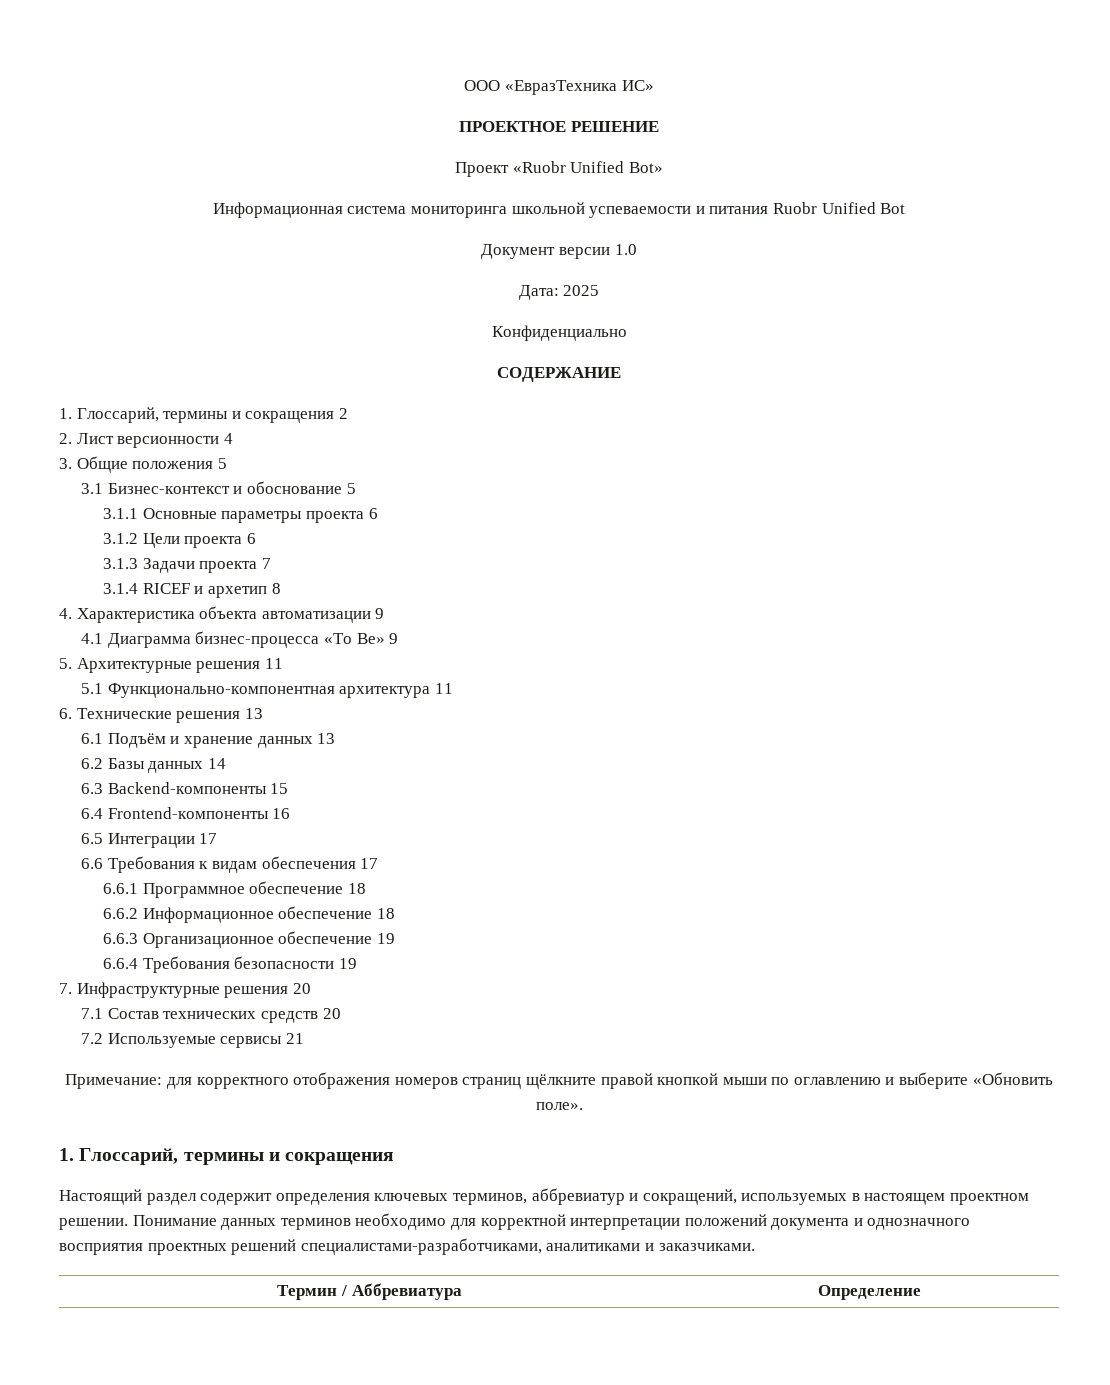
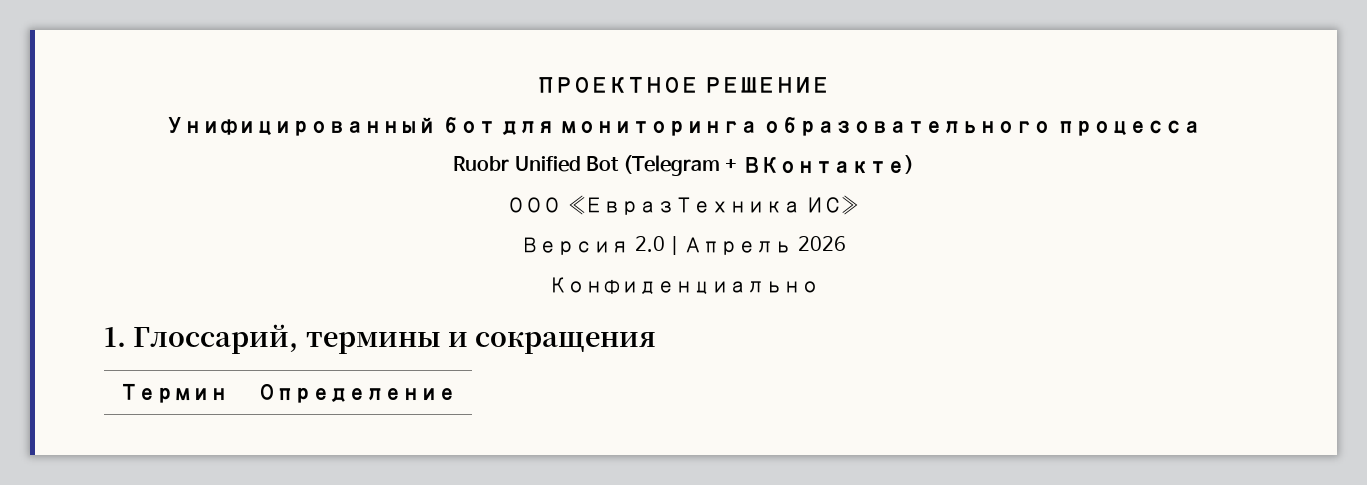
[464,80,654,95] [459,121,659,132] [455,161,663,177] [212,202,906,218] [481,244,637,259] [518,285,600,300] ООО «ЕвразТехника ИС» // ПРОЕКТНОЕ РЕШЕНИЕ // Проект «Ruobr Unified Bot» // Информационная система мониторинга школьной успеваемости и питания Ruobr Unified Bot // Документ версии 1.0 // Дата: 2025 -> [536,76,831,93] [166,116,1201,136] [453,155,914,176] [507,195,860,215] [521,236,846,255] ПРОЕКТНОЕ РЕШЕНИЕ // Унифицированный бот для мониторинга образовательного процесса // Ruobr Unified Bot (Telegram + ВКонтакте) // ООО «ЕвразТехника ИС» // Версия 2.0 | Апрель 2026
[497,367,621,382] [59,407,348,423] [59,433,233,448] [59,456,227,473] [81,481,356,494] [103,508,378,523] [103,533,257,548] [103,558,272,573] [103,583,281,598] [59,606,385,623] [81,631,399,648] [59,658,283,673] [81,683,453,698] [59,708,263,723] [81,733,336,748] [81,758,226,773] [81,782,289,794] [81,807,291,819] [81,833,218,848] [81,856,379,873] [103,881,367,898] [103,906,396,923] [103,931,396,948] [103,956,358,973] [59,982,311,998] [81,1008,341,1023] [81,1033,304,1048] [65,1072,1053,1089] [535,1102,583,1110] [59,1148,395,1165] [59,1188,1030,1205] [59,1213,971,1230] [59,1238,755,1255] // СОДЕРЖАНИЕ // 1. Глоссарий, термины и сокращения 2 // 2. Лист версионности 4 // 3. Общие положения 5 // 3.1 Бизнес-контекст и обоснование 5 // 3.1.1 Основные параметры проекта 6 // 3.1.2 Цели проекта 6 // 3.1.3 Задачи проекта 7 // 3.1.4 RICEF и архетип 8 // 4. Характеристика объекта автоматизации 9 // 4.1 Диаграмма бизнес-процесса «To Be» 9 // 5. Архитектурные решения 11 // 5.1 Функционально-компонентная архитектура 11 // 6. Технические решения 13 // 6.1 Подъём и хранение данных 13 // 6.2 Базы данных 14 // 6.3 Backend-компоненты 15 // 6.4 Frontend-компоненты 16 // 6.5 Интеграции 17 // 6.6 Требования к видам обеспечения 17 // 6.6.1 Программное обеспечение 18 // 6.6.2 Информационное обеспечение 18 // 6.6.3 Организационное обеспечение 19 // 6.6.4 Требования безопасности 19 // 7. Инфраструктурные решения 20 // 7.1 Состав технических средств 20 // 7.2 Используемые сервисы 21 // Примечание: для корректного отображения номеров страниц щёлкните правой кнопкой мыши по оглавлению и выберите «Обновить поле». // 1. Глоссарий, термины и сокращения // Настоящий раздел содержит определения ключевых терминов, аббревиатур и сокращений, используемых в настоящем проектном решении. Понимание данных терминов необходимо для корректной интерпретации положений документа и однозначного восприятия проектных решений специалистами-разработчиками, аналитиками и заказчиками. -> [104,324,657,354] // 1. Глоссарий, термины и сокращения
[341,1283,462,1300] / Аббревиатура -> (228, 393) none

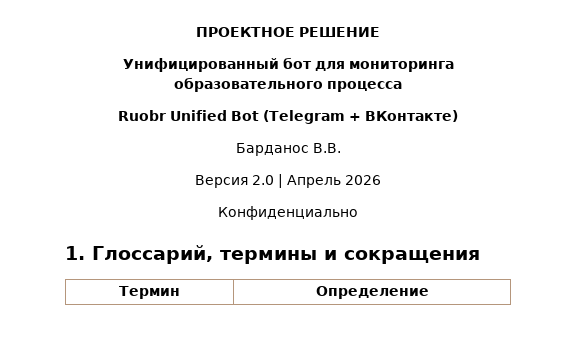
[507,195,860,215] ООО «ЕвразТехника ИС» -> [235,143,341,156] Барданос В.В.

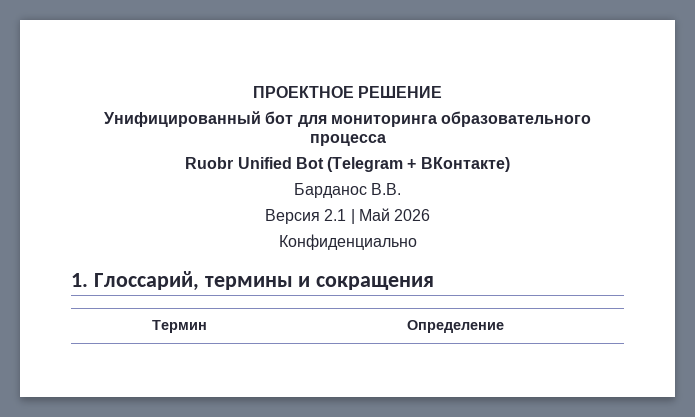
[252,174,341,188] 2.0 | Апрель -> [324,208,390,224] 2.1 | Май

